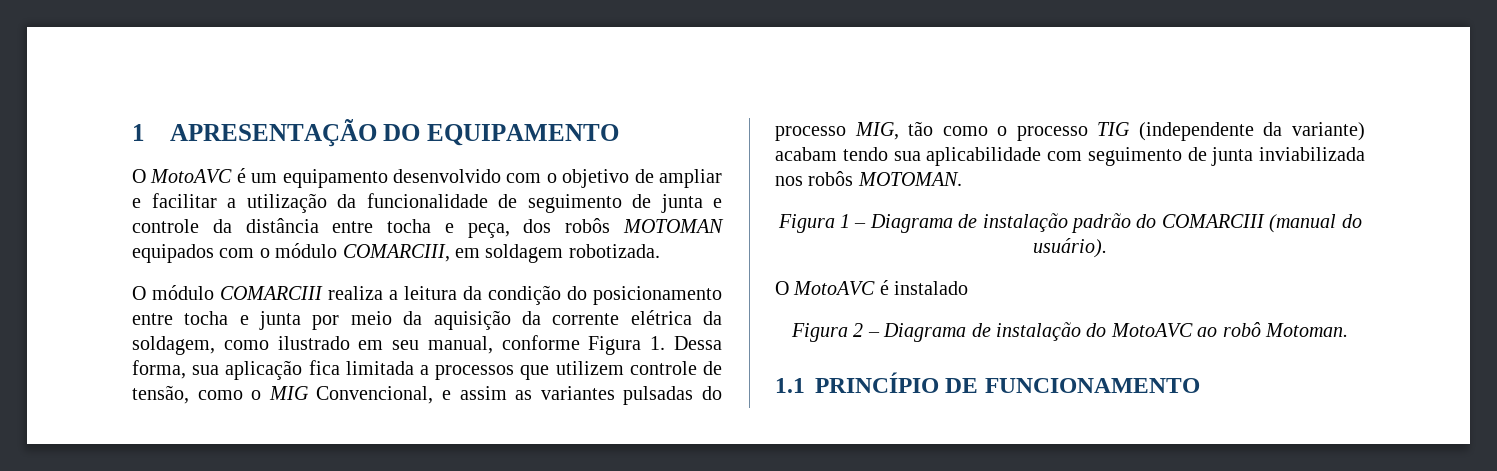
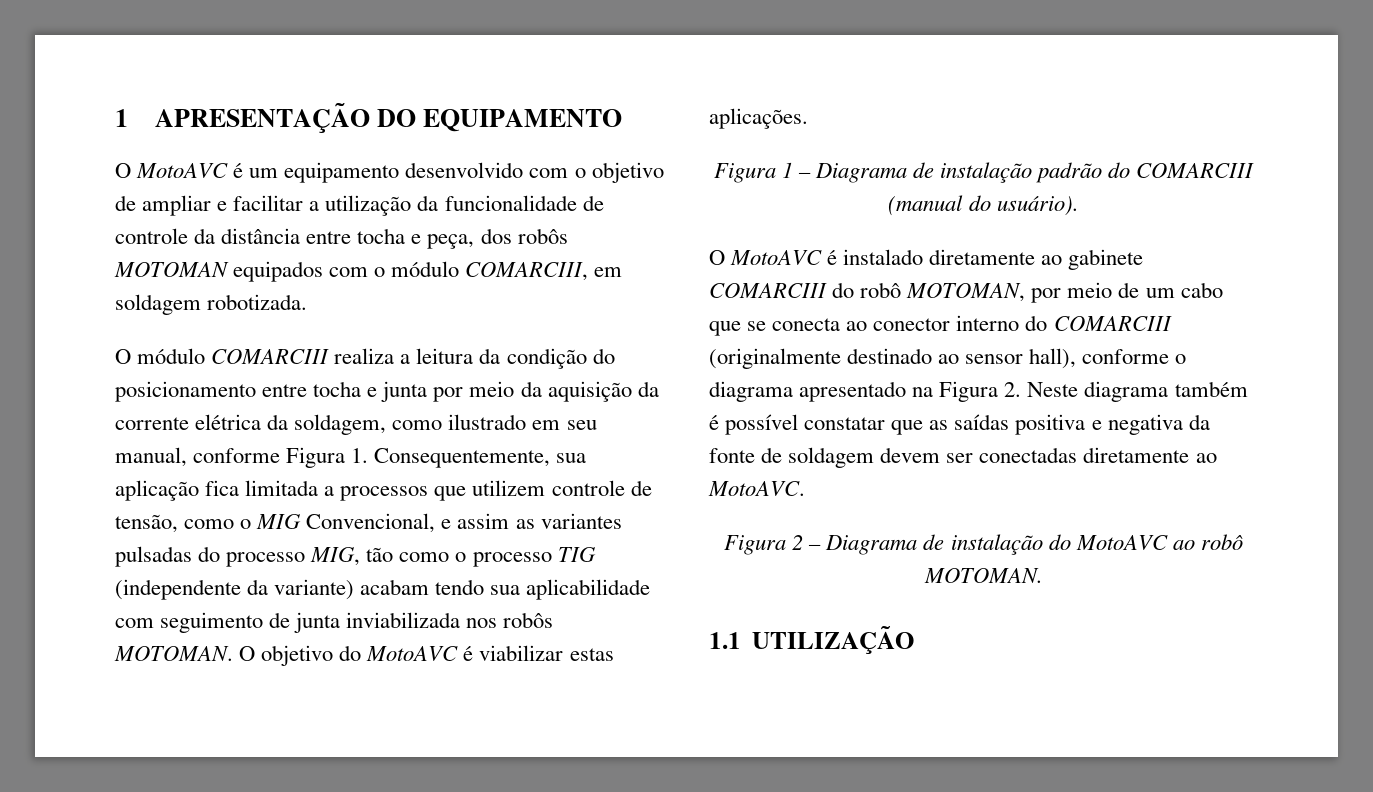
[527,194,722,213] seguimento de junta e -> (604, 203) none
[674,336,722,350] [132,360,186,379] Dessa forma, -> [374,448,551,468] Consequentemente,
(962, 179) none -> [239,645,614,666] [709,108,808,129] O objetivo do MotoAVC é viabilizar estas aplicações.
(969, 288) none -> [929,249,1144,270] [709,282,1223,303] [709,315,1172,336] [709,348,1187,369] [709,381,1248,402] [709,414,1210,435] [709,447,1217,468] [708,481,805,496] diretamente ao gabinete COMARCIII do robô MOTOMAN, por meio de um cabo que se conecta ao conector interno do COMARCIII (originalmente destinado ao sensor hall), conforme o diagrama apresentado na Figura 2. Neste diagrama também é possível constatar que as saídas positiva e negativa da fonte de soldagem devem ser conectadas diretamente ao MotoAVC.
[1265,323,1348,337] Motoman. -> [923,567,1043,583] MOTOMAN.
[815,372,1200,393] PRINCÍPIO DE FUNCIONAMENTO -> [752,626,915,655] UTILIZAÇÃO

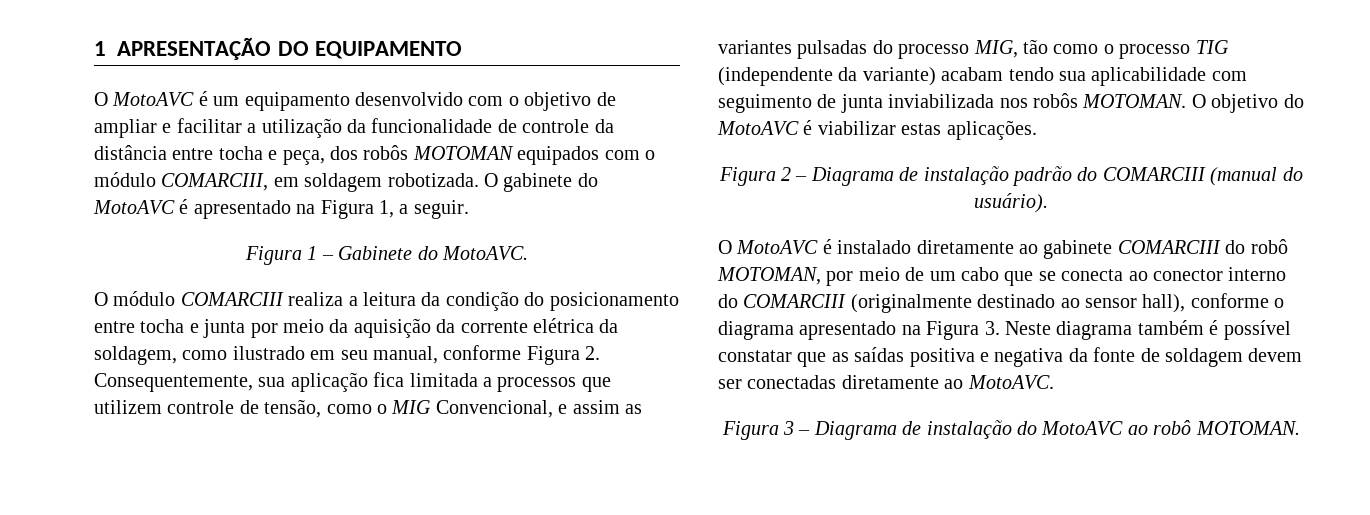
(308, 302) none -> [484,173,598,192] [93,199,469,219] [245,246,528,265] O gabinete do MotoAVC é apresentado na Figura 1, a seguir. // Figura 1 – Gabinete do MotoAVC.
[351,448,369,463] 1. -> [585,346,601,360] 2.
[781,162,793,178] 1 -> [780,167,791,181] 2
[1004,382,1022,397] 2. -> [984,321,1000,335] 3.
[792,535,804,550] 2 -> [782,421,794,435] 3
[709,626,915,655] // 1.1 UTILIZAÇÃO -> (1300, 428) none

